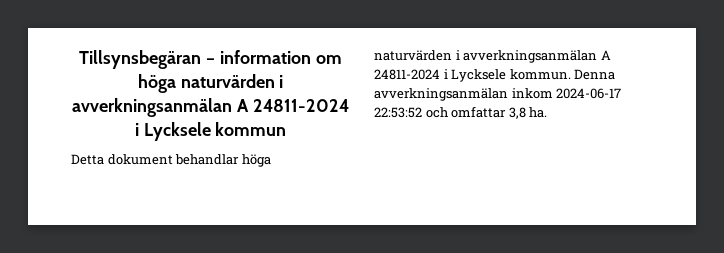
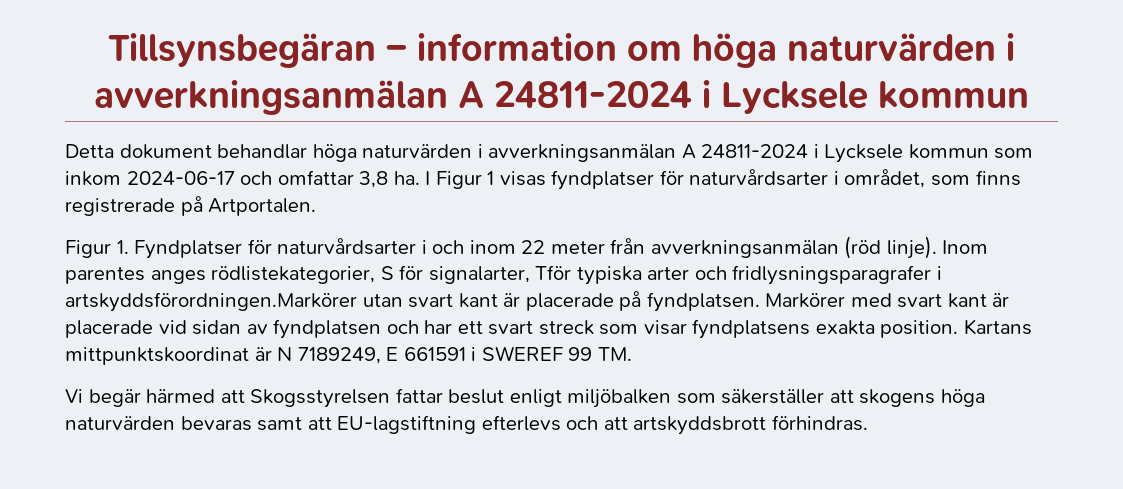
[509,69,616,80] [374,88,508,101] kommun. Denna avverkningsanmälan -> [908,144,1034,159] kommun som
[374,107,422,118] 22:53:52 -> (235, 178) none
(548, 112) none -> [425,169,1021,190] [65,196,317,216] [65,236,989,259] [65,265,942,285] [65,291,1010,312] [65,319,1033,339] [65,346,632,365] [65,388,985,408] [65,415,868,435] I Figur 1 visas fyndplatser för naturvårdsarter i området, som finns registrerade på Artportalen. // Figur 1. Fyndplatser för naturvårdsarter i och inom 22 meter från avverkningsanmälan (röd linje). Inom parentes anges rödlistekategorier, S för signalarter, Tför typiska arter och fridlysningsparagrafer i artskyddsförordningen.Markörer utan svart kant är placerade på fyndplatsen. Markörer med svart kant är placerade vid sidan av fyndplatsen och har ett svart streck som visar fyndplatsens exakta position. Kartans mittpunktskoordinat är N 7189249, E 661591 i SWEREF 99 TM. // Vi begär härmed att Skogsstyrelsen fattar beslut enligt miljöbalken som säkerställer att skogens höga naturvärden bevaras samt att EU-lagstiftning efterlevs och att artskyddsbrott förhindras.

